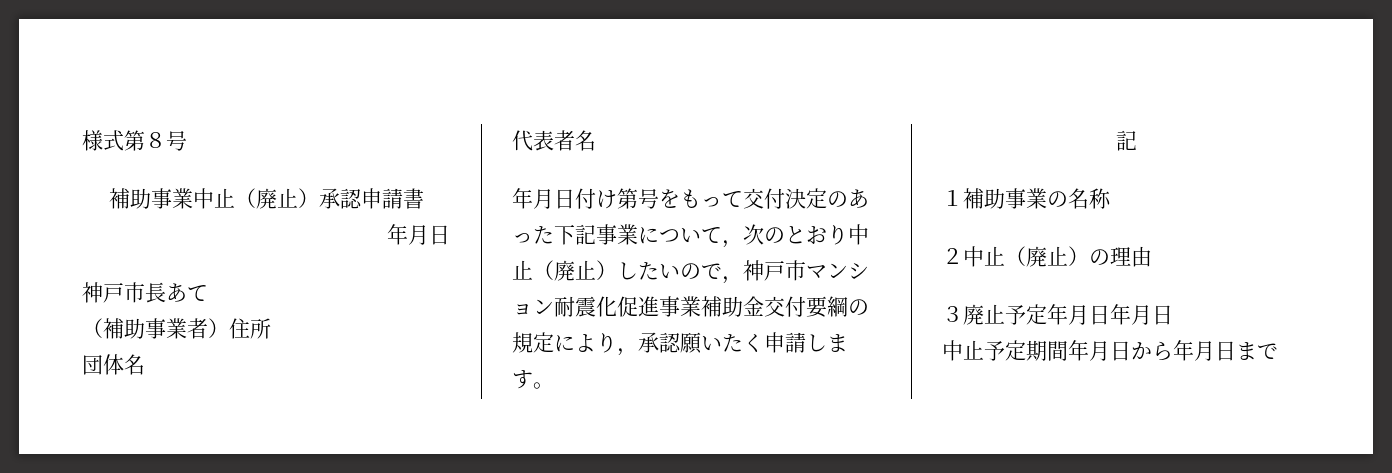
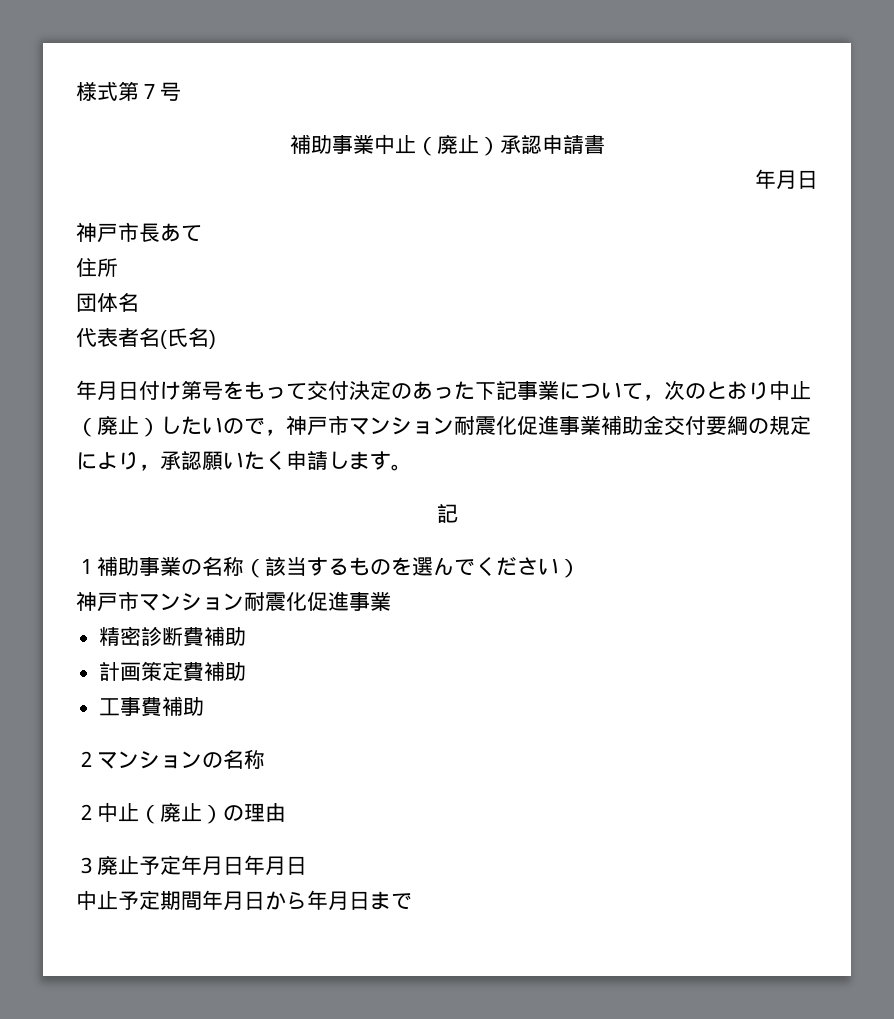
[145,132,166,148] ８ -> [139,83,160,99] ７
[82,318,229,339] （補助事業者） -> (202, 233) none
(596, 140) none -> [160,328,216,349] (氏名)
(1111, 198) none -> [244,556,580,578] [76,591,391,612] [98,626,246,647] [98,661,246,682] [98,696,204,717] [76,749,265,769] （該当するものを選んでください） // 神戸市マンション耐震化促進事業 // 精密診断費補助 // 計画策定費補助 // 工事費補助 // ２マンションの名称

